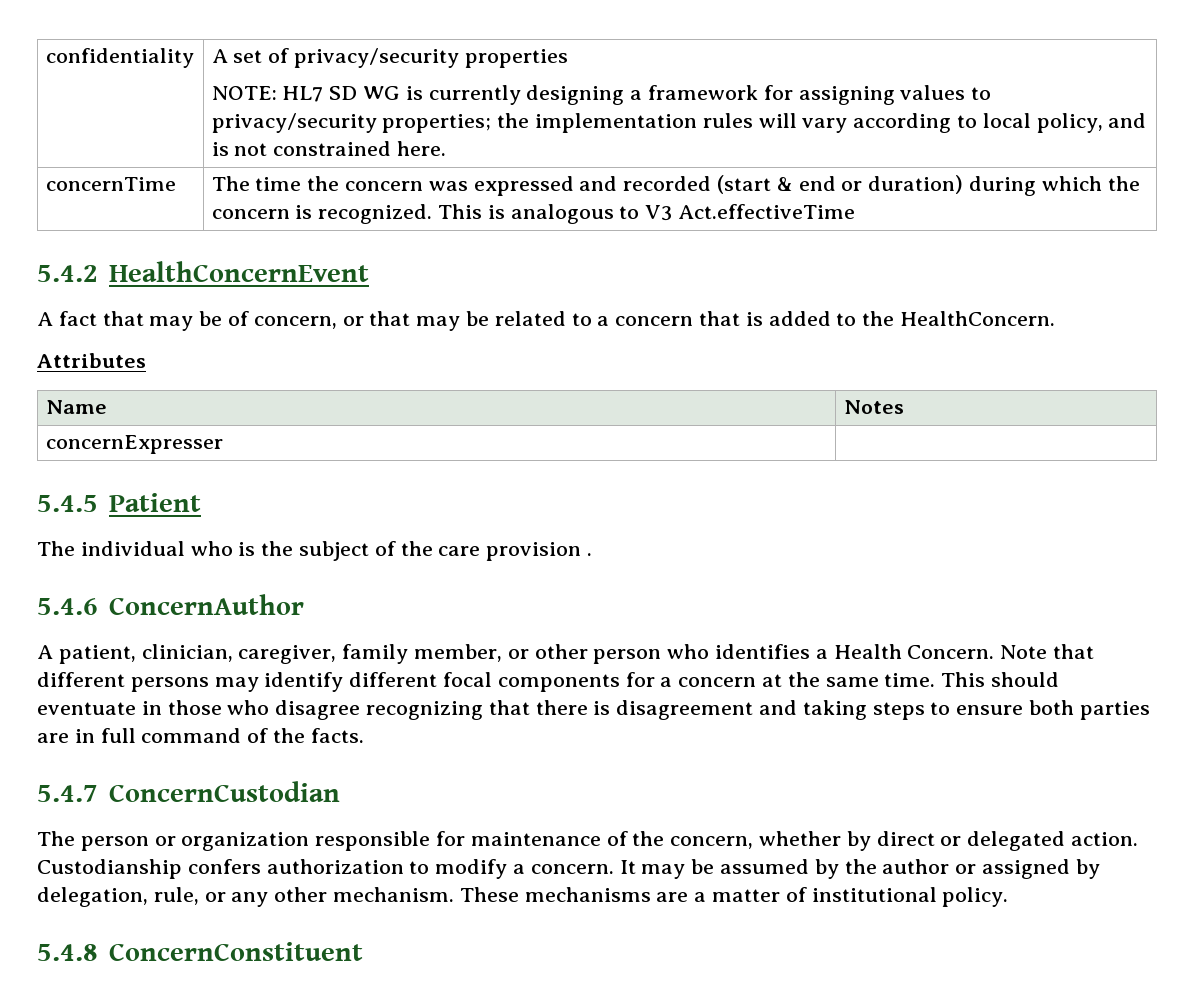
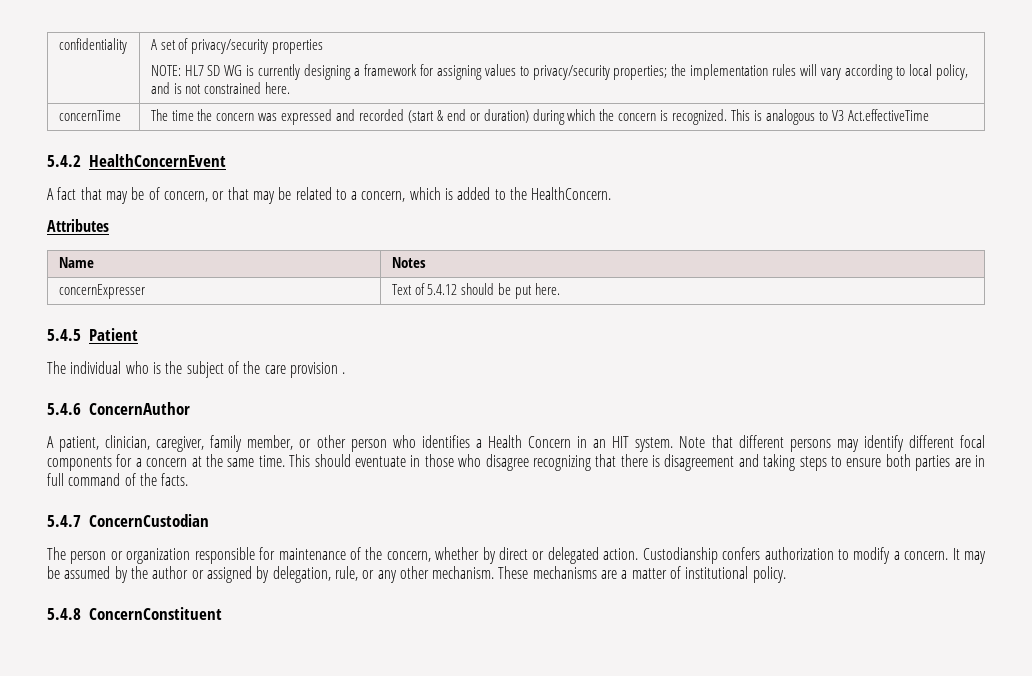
[615,311,741,326] concern that -> [361,187,441,202] concern, which
(223, 444) none -> [391,283,561,299] Text of 5.4.12 should be put here.
[907,645,995,659] Concern. -> [528,436,674,452] Concern in an HIT system.

